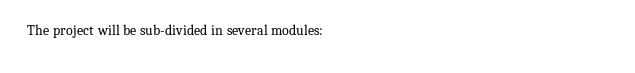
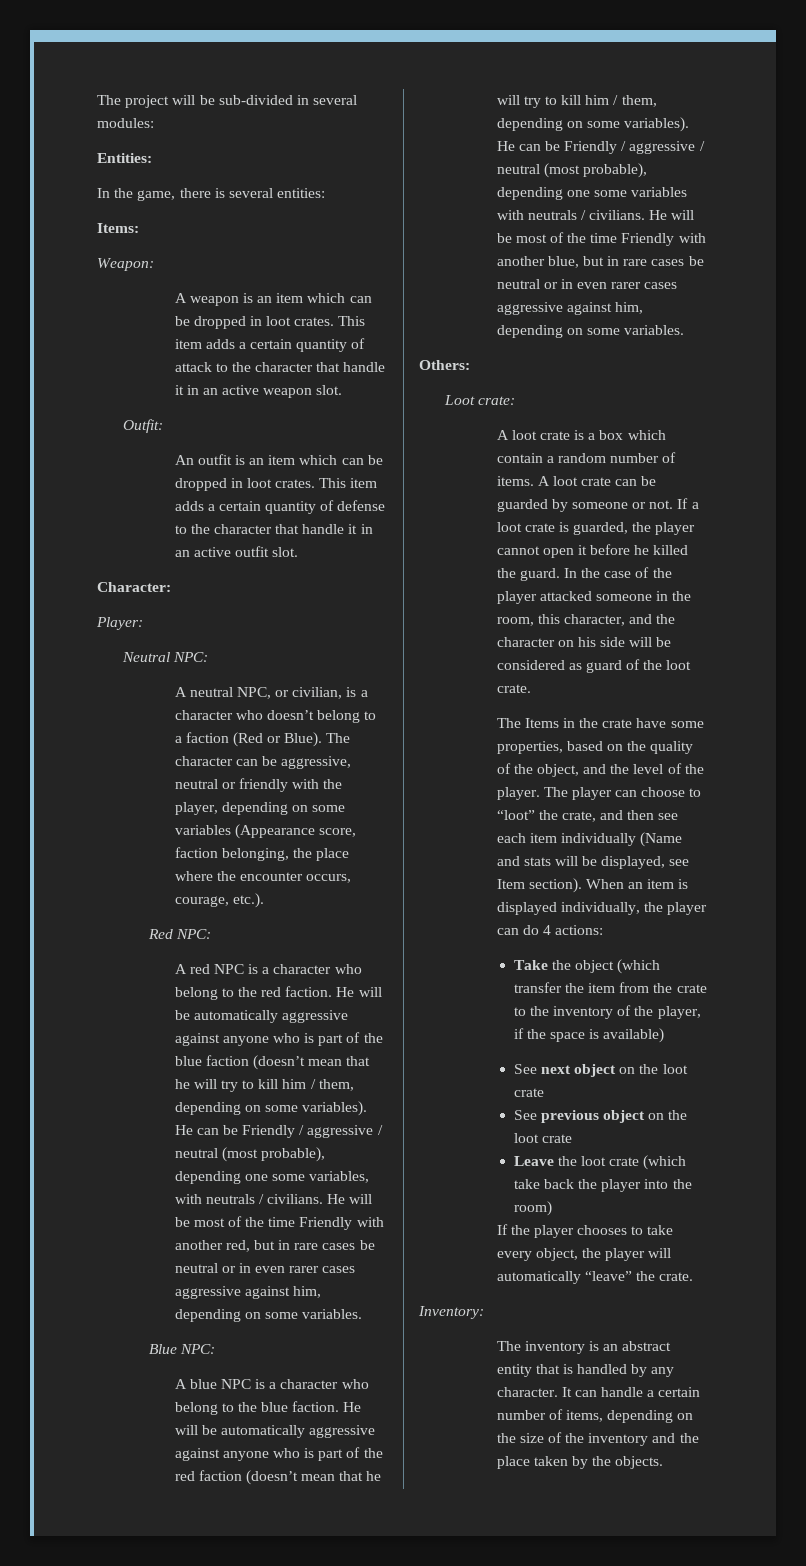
(324, 29) none -> [97,153,152,163] [97,188,326,201] [97,223,139,233] [97,258,154,271] [174,293,372,306] [174,316,366,329] [174,338,366,352] [174,362,386,372] [174,385,343,398] [122,419,163,433] [174,454,383,465] [174,478,378,491] [174,500,386,514] [174,524,373,534] [174,546,299,557] [97,582,171,592] [96,617,143,630] [121,652,209,662] [174,687,368,699] [174,710,377,723] [174,732,351,747] [174,756,352,769] [174,778,343,792] [174,802,346,815] [174,824,356,839] [174,847,350,861] [174,871,352,883] [174,893,264,908] [147,929,211,939] [174,964,362,974] [174,986,382,1000] [174,1010,348,1023] [174,1032,383,1046] [174,1055,371,1070] [174,1079,354,1092] [174,1101,368,1116] [174,1125,383,1138] [174,1147,325,1162] [174,1171,370,1184] [174,1194,373,1204] [174,1216,384,1230] [174,1240,375,1252] [174,1263,356,1273] [174,1286,321,1299] [174,1309,363,1322] [148,1344,215,1354] [174,1379,369,1389] [174,1401,362,1415] [174,1425,376,1438] [174,1447,383,1461] [174,1470,382,1485] [496,95,657,108] [496,117,690,132] [496,141,705,154] [496,163,647,178] [496,187,688,200] [496,210,695,220] [496,232,706,246] [496,256,704,268] [496,279,678,289] [496,302,643,315] [496,325,685,338] [419,360,470,370] [443,395,516,405] [496,430,666,440] [496,452,677,463] [496,476,657,486] [496,498,699,512] [496,522,696,535] [496,544,689,558] [496,567,672,581] [496,591,692,604] [496,614,676,626] [496,637,672,647] [496,659,692,673] [496,684,531,693] [496,718,704,728] [496,741,694,754] [496,763,704,777] [496,787,702,800] [496,810,679,822] [496,832,683,847] [496,856,690,869] [496,878,689,893] [496,902,708,915] [496,925,604,935] [513,959,661,974] [513,982,707,993] [513,1005,701,1019] [513,1028,665,1043] [513,1064,688,1077] [513,1088,544,1097] [513,1110,688,1123] [513,1133,572,1143] [513,1155,687,1170] [513,1179,692,1192] [513,1201,552,1216] [496,1224,674,1238] [496,1248,672,1261] [496,1271,694,1284] [418,1306,484,1319] [496,1341,672,1354] [496,1364,675,1377] [496,1387,701,1397] [496,1409,694,1423] [496,1432,699,1446] [496,1456,664,1469] // Entities: // In the game, there is several entities: // Items: // Weapon: // A weapon is an item which can be dropped in loot crates. This item adds a certain quantity of attack to the character that handle it in an active weapon slot. // Outfit: // An outfit is an item which can be dropped in loot crates. This item adds a certain quantity of defense to the character that handle it in an active outfit slot. // Character: // Player: // Neutral NPC: // A neutral NPC, or civilian, is a character who doesn’t belong to a faction (Red or Blue). The character can be aggressive, neutral or friendly with the player, depending on some variables (Appearance score, faction belonging, the place where the encounter occurs, courage, etc.). // Red NPC: // A red NPC is a character who belong to the red faction. He will be automatically aggressive against anyone who is part of the blue faction (doesn’t mean that he will try to kill him / them, depending on some variables). He can be Friendly / aggressive / neutral (most probable), depending one some variables, with neutrals / civilians. He will be most of the time Friendly with another red, but in rare cases be neutral or in even rarer cases aggressive against him, depending on some variables. // Blue NPC: // A blue NPC is a character who belong to the blue faction. He will be automatically aggressive against anyone who is part of the red faction (doesn’t mean that he will try to kill him / them, depending on some variables). He can be Friendly / aggressive / neutral (most probable), depending one some variables with neutrals / civilians. He will be most of the time Friendly with another blue, but in rare cases be neutral or in even rarer cases aggressive against him, depending on some variables. // Others: // Loot crate: // A loot crate is a box which contain a random number of items. A loot crate can be guarded by someone or not. If a loot crate is guarded, the player cannot open it before he killed the guard. In the case of the player attacked someone in the room, this character, and the character on his side will be considered as guard of the loot crate. // The Items in the crate have some properties, based on the quality of the object, and the level of the player. The player can choose to “loot” the crate, and then see each item individually (Name and stats will be displayed, see Item section). When an item is displayed individually, the player can do 4 actions: // Take the object (which transfer the item from the crate to the inventory of the player, if the space is available) // See next object on the loot crate // See previous object on the loot crate // Leave the loot crate (which take back the player into the room) // If the player chooses to take every object, the player will automatically “leave” the crate. // Inventory: // The inventory is an abstract entity that is handled by any character. It can handle a certain number of items, depending on the size of the inventory and the place taken by the objects.

